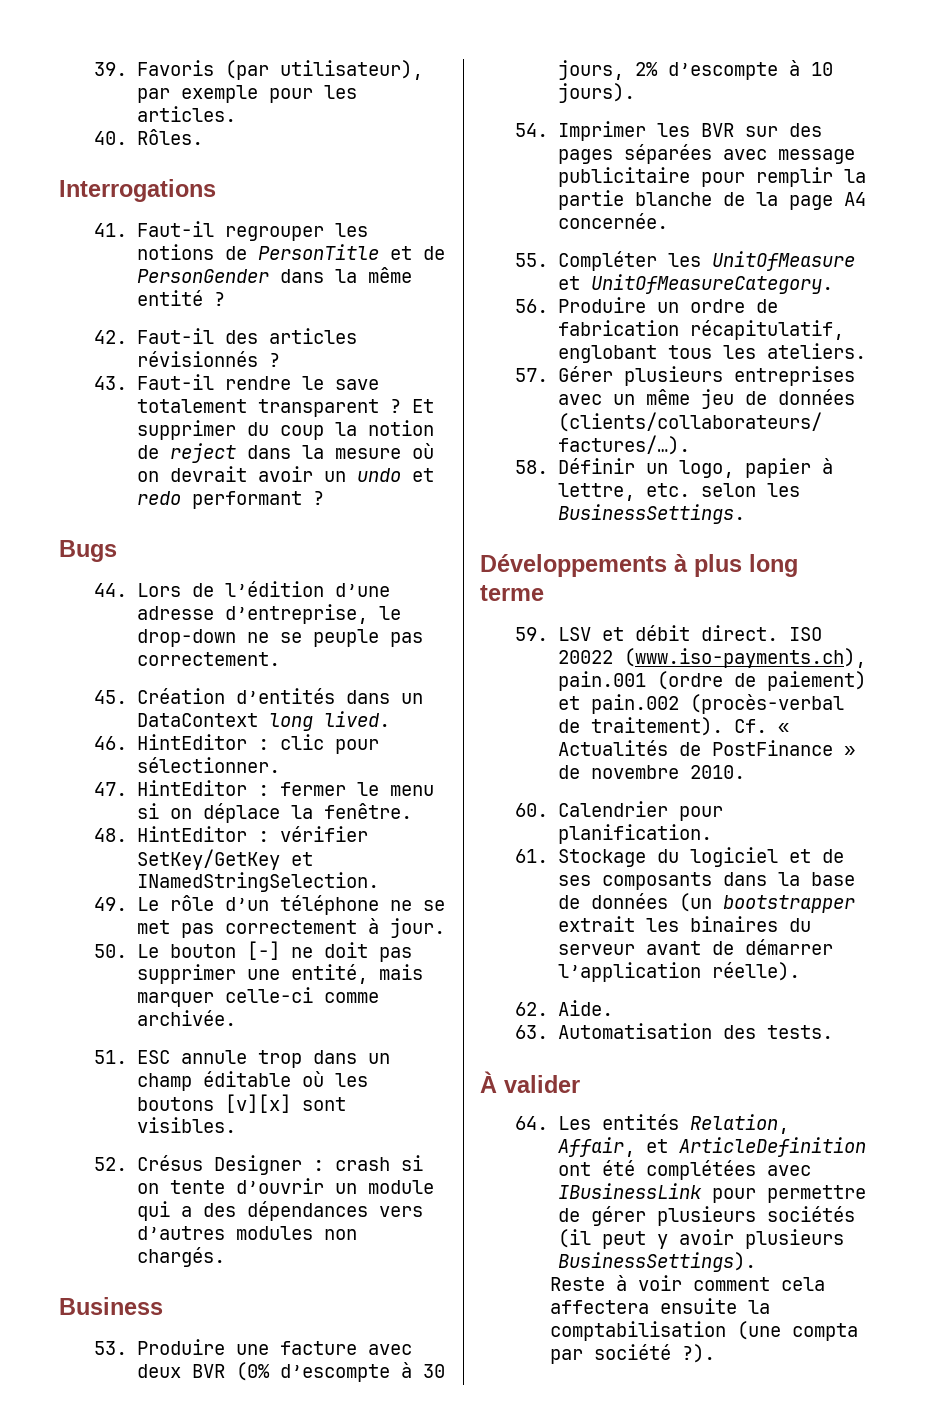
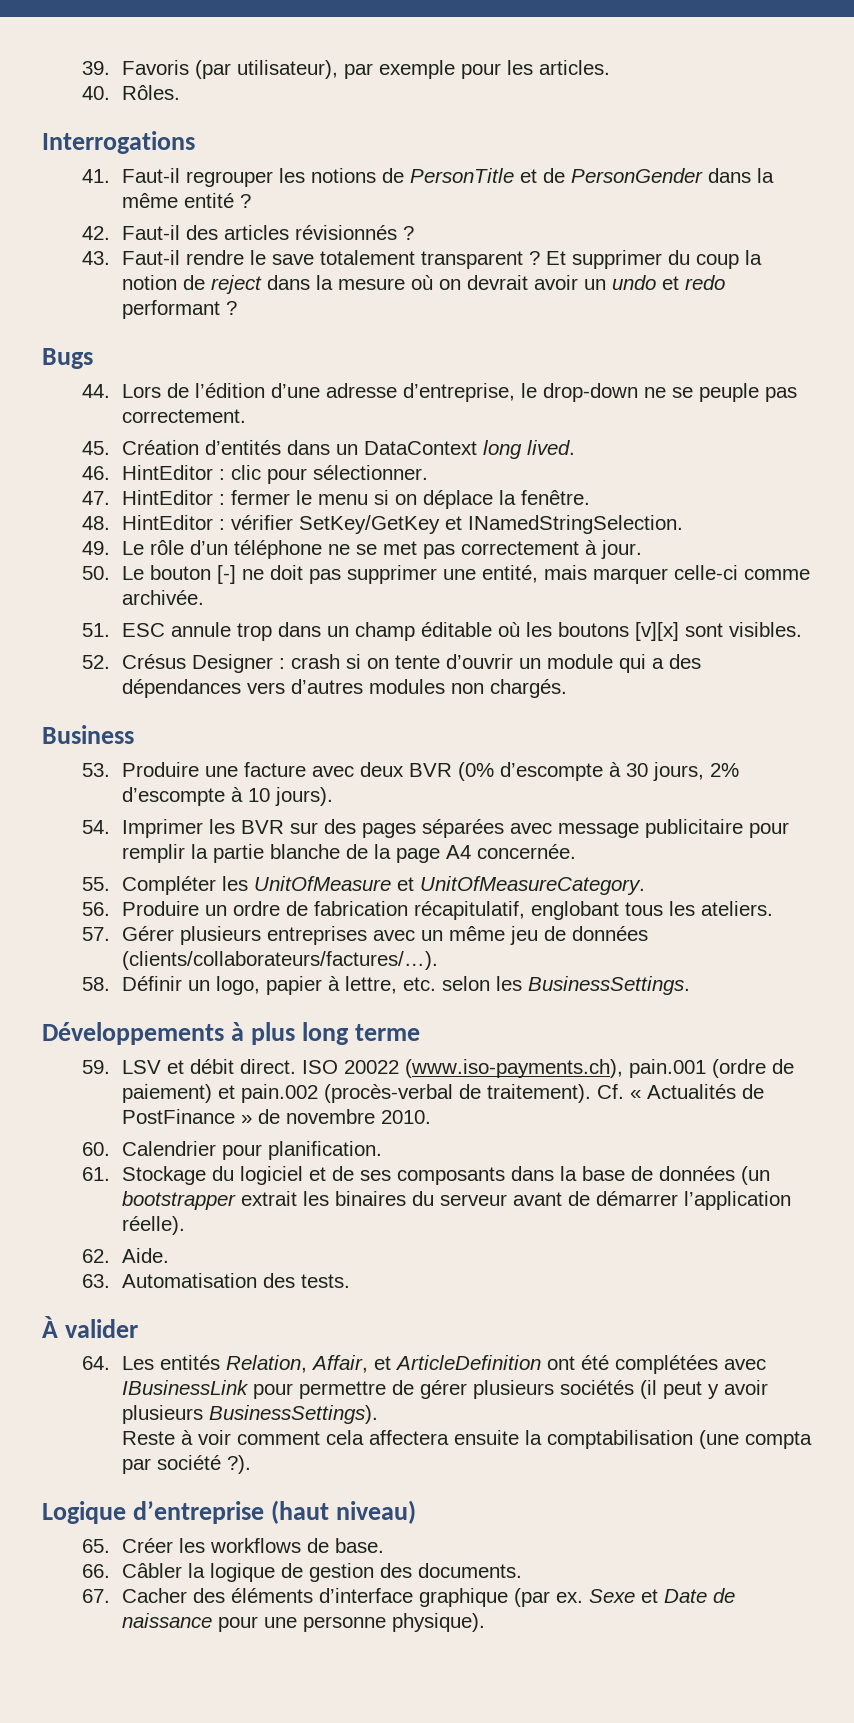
(716, 1353) none -> [42,1500,416,1524] [81,1538,384,1553] [81,1563,522,1582] [81,1588,735,1607] [121,1613,485,1632] // Logique d’entreprise (haut niveau) // 65. Créer les workflows de base. // 66. Câbler la logique de gestion des documents. // 67. Cacher des éléments d’interface graphique (par ex. Sexe et Date de naissance pour une personne physique).

